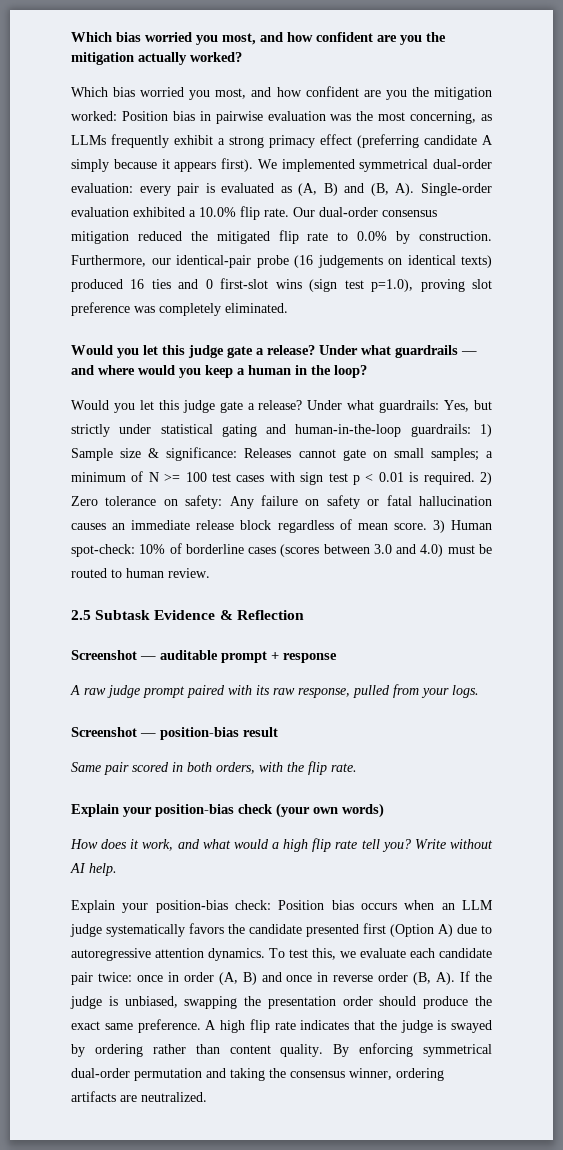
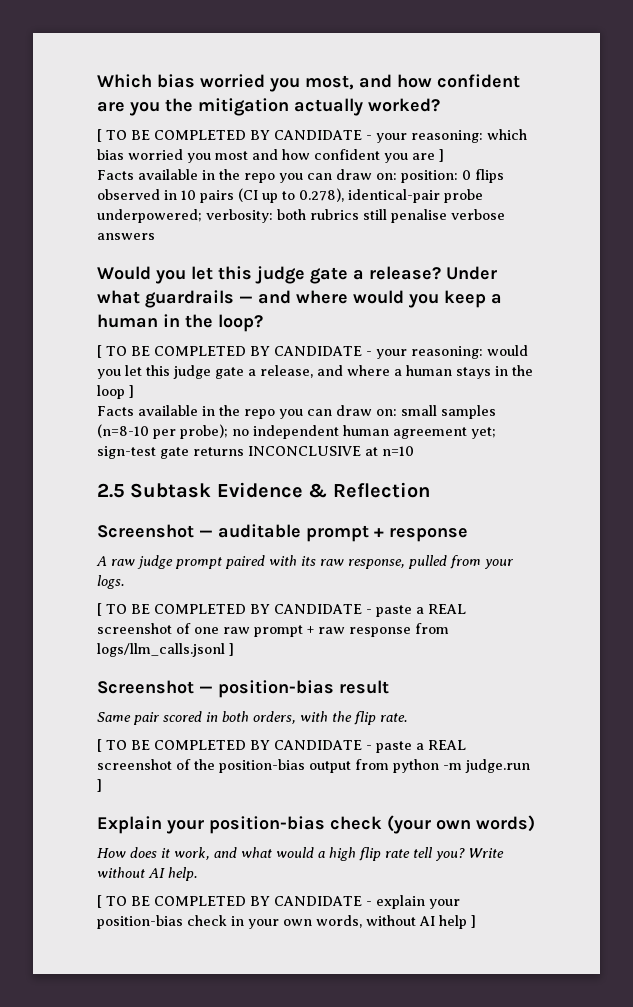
[71,86,492,100] [71,111,492,124] [71,134,493,148] [71,158,492,172] [71,183,492,196] [71,206,437,220] [71,230,493,244] [71,255,492,268] [71,278,492,292] [71,302,288,316] Which bias worried you most, and how confident are you the mitigation worked: Position bias in pairwise evaluation was the most concerning, as LLMs frequently exhibit a strong primacy effect (preferring candidate A simply because it appears first). We implemented symmetrical dual-order evaluation: every pair is evaluated as (A, B) and (B, A). Single-order evaluation exhibited a 10.0% flip rate. Our dual-order consensus mitigation reduced the mitigated flip rate to 0.0% by construction. Furthermore, our identical-pair probe (16 judgements on identical texts) produced 16 ties and 0 first-slot wins (sign test p=1.0), proving slot preference was completely eliminated. -> [97,129,527,143] [97,149,444,163] [97,169,504,183] [97,188,483,203] [97,209,505,223] [97,233,155,240] [ TO BE COMPLETED BY CANDIDATE - your reasoning: which bias worried you most and how confident you are ] // Facts available in the repo you can draw on: position: 0 flips observed in 10 pairs (CI up to 0.278), identical-pair probe underpowered; verbosity: both rubrics still penalise verbose answers
[71,400,493,413] [71,424,492,437] [71,447,494,461] [71,471,492,485] [71,495,492,509] [71,519,493,533] [71,543,492,557] [71,568,210,578] Would you let this judge gate a release? Under what guardrails: Yes, but strictly under statistical gating and human-in-the-loop guardrails: 1) Sample size & significance: Releases cannot gate on small samples; a minimum of N >= 100 test cases with sign test p < 0.01 is required. 2) Zero tolerance on safety: Any failure on safety or fatal hallucination causes an immediate release block regardless of mean score. 3) Human spot-check: 10% of borderline cases (scores between 3.0 and 4.0) must be routed to human review. -> [97,345,528,359] [97,365,533,379] [97,385,134,399] [97,405,496,419] [97,424,496,439] [97,446,414,459] [ TO BE COMPLETED BY CANDIDATE - your reasoning: would you let this judge gate a release, and where a human stays in the loop ] // Facts available in the repo you can draw on: small samples (n=8-10 per probe); no independent human agreement yet; sign-test gate returns INCONCLUSIVE at n=10
(479, 691) none -> [97,603,466,617] [97,623,449,637] [97,643,234,657] // [ TO BE COMPLETED BY CANDIDATE - paste a REAL screenshot of one raw prompt + raw response from logs/llm_calls.jsonl ]
(357, 767) none -> [97,739,466,753] [97,759,530,773] [97,779,102,792] // [ TO BE COMPLETED BY CANDIDATE - paste a REAL screenshot of the position-bias output from python -m judge.run ]
[71,900,493,913] [70,923,492,937] [71,948,492,961] [71,971,493,985] [70,996,492,1009] [71,1019,492,1033] [71,1043,492,1057] [71,1068,444,1081] [71,1091,207,1102] Explain your position-bias check: Position bias occurs when an LLM judge systematically favors the candidate presented first (Option A) due to autoregressive attention dynamics. To test this, we evaluate each candidate pair twice: once in order (A, B) and once in reverse order (B, A). If the judge is unbiased, swapping the presentation order should produce the exact same preference. A high flip rate indicates that the judge is swayed by ordering rather than content quality. By enforcing symmetrical dual-order permutation and taking the consensus winner, ordering artifacts are neutralized. -> [97,895,460,909] [97,915,476,929] [ TO BE COMPLETED BY CANDIDATE - explain your position-bias check in your own words, without AI help ]

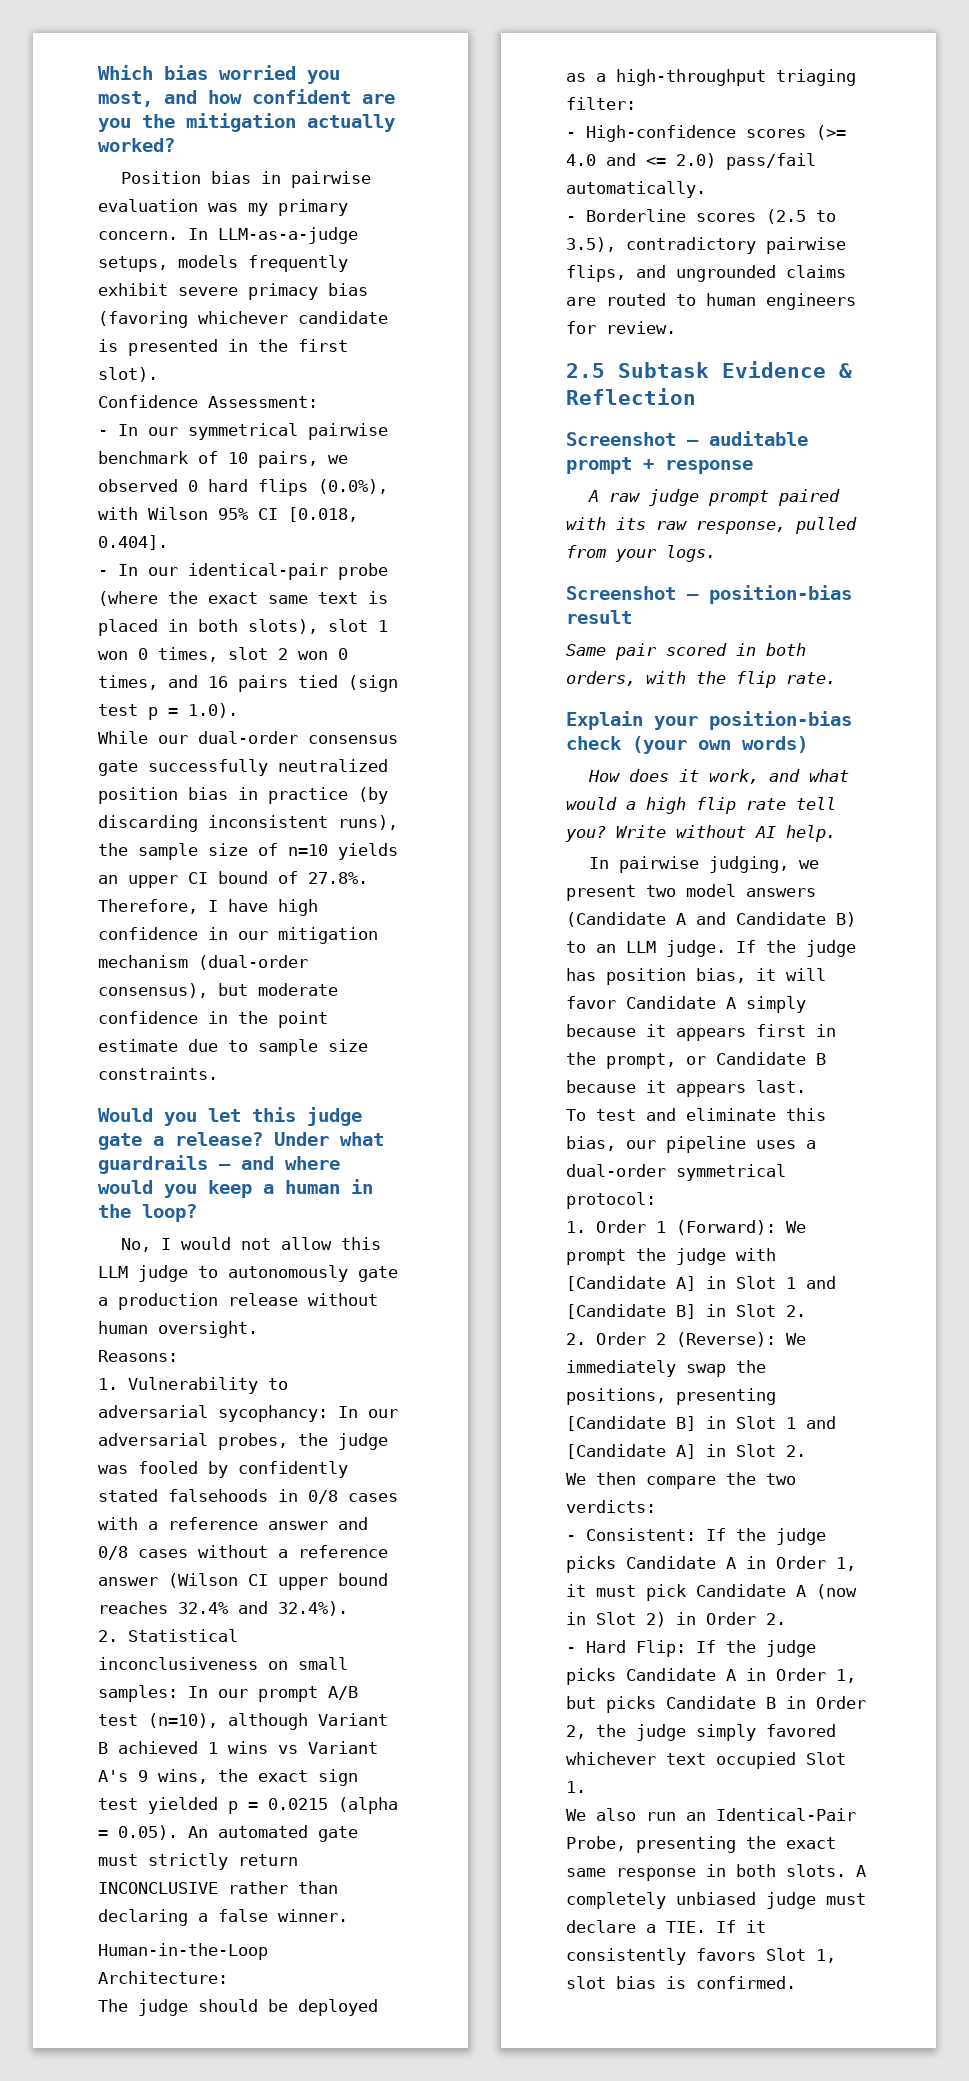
[97,129,527,143] [97,149,444,163] [97,169,504,183] [97,188,483,203] [97,209,505,223] [97,233,155,240] [ TO BE COMPLETED BY CANDIDATE - your reasoning: which bias worried you most and how confident you are ] // Facts available in the repo you can draw on: position: 0 flips observed in 10 pairs (CI up to 0.278), identical-pair probe underpowered; verbosity: both rubrics still penalise verbose answers -> [120,171,371,188] [98,199,348,216] [98,227,358,244] [98,255,348,272] [98,283,368,300] [98,311,388,328] [98,339,348,356] [98,367,158,382] [98,395,318,408] [98,423,388,440] [98,451,348,468] [98,479,388,496] [98,507,358,522] [98,535,168,550] [98,563,388,580] [98,591,388,606] [98,619,388,636] [98,647,348,662] [98,675,398,692] [98,703,238,720] [98,731,398,744] [98,759,388,776] [98,787,388,804] [98,815,398,832] [98,843,398,860] [98,871,368,888] [98,899,318,916] [98,927,378,944] [98,955,308,970] [98,983,338,998] [98,1011,328,1028] [98,1039,368,1056] [98,1067,218,1080] Position bias in pairwise evaluation was my primary concern. In LLM-as-a-judge setups, models frequently exhibit severe primacy bias (favoring whichever candidate is presented in the first slot). // Confidence Assessment: // - In our symmetrical pairwise benchmark of 10 pairs, we observed 0 hard flips (0.0%), with Wilson 95% CI [0.018, 0.404]. // - In our identical-pair probe (where the exact same text is placed in both slots), slot 1 won 0 times, slot 2 won 0 times, and 16 pairs tied (sign test p = 1.0). // While our dual-order consensus gate successfully neutralized position bias in practice (by discarding inconsistent runs), the sample size of n=10 yields an upper CI bound of 27.8%. Therefore, I have high confidence in our mitigation mechanism (dual-order consensus), but moderate confidence in the point estimate due to sample size constraints.
[97,345,528,359] [97,365,533,379] [97,385,134,399] [97,405,496,419] [97,424,496,439] [97,446,414,459] [ TO BE COMPLETED BY CANDIDATE - your reasoning: would you let this judge gate a release, and where a human stays in the loop ] // Facts available in the repo you can draw on: small samples (n=8-10 per probe); no independent human agreement yet; sign-test gate returns INCONCLUSIVE at n=10 -> [120,1237,381,1252] [98,1265,398,1282] [98,1293,378,1310] [98,1321,258,1338] [98,1350,178,1362] [98,1377,288,1394] [98,1405,398,1422] [98,1433,388,1450] [98,1461,348,1478] [98,1489,398,1504] [98,1517,368,1530] [98,1545,388,1560] [98,1573,388,1590] [98,1601,348,1616] [98,1629,238,1642] [98,1657,348,1670] [98,1685,358,1702] [98,1713,388,1730] [98,1741,378,1754] [98,1769,358,1786] [98,1797,398,1814] [98,1825,358,1842] [98,1853,298,1870] [98,1881,338,1894] [98,1909,348,1926] [98,1943,268,1960] [98,1971,228,1984] [98,1999,378,2016] [566,69,856,86] [566,97,636,110] [566,125,846,142] [566,153,816,170] [566,181,706,198] [566,209,836,224] [566,237,846,254] [566,265,846,282] [566,293,856,310] [566,321,676,334] No, I would not allow this LLM judge to autonomously gate a production release without human oversight. // Reasons: // 1. Vulnerability to adversarial sycophancy: In our adversarial probes, the judge was fooled by confidently stated falsehoods in 0/8 cases with a reference answer and 0/8 cases without a reference answer (Wilson CI upper bound reaches 32.4% and 32.4%). // 2. Statistical inconclusiveness on small samples: In our prompt A/B test (n=10), although Variant B achieved 1 wins vs Variant A's 9 wins, the exact sign test yielded p = 0.0215 (alpha = 0.05). An automated gate must strictly return INCONCLUSIVE rather than declaring a false winner. // Human-in-the-Loop Architecture: // The judge should be deployed as a high-throughput triaging filter: // - High-confidence scores (>= 4.0 and <= 2.0) pass/fail automatically. // - Borderline scores (2.5 to 3.5), contradictory pairwise flips, and ungrounded claims are routed to human engineers for review.
[97,603,466,617] [97,623,449,637] [97,643,234,657] // [ TO BE COMPLETED BY CANDIDATE - paste a REAL screenshot of one raw prompt + raw response from logs/llm_calls.jsonl ] -> (716, 553) none
[97,739,466,753] [97,759,530,773] [97,779,102,792] // [ TO BE COMPLETED BY CANDIDATE - paste a REAL screenshot of the position-bias output from python -m judge.run ] -> (836, 678) none
[97,895,460,909] [97,915,476,929] [ TO BE COMPLETED BY CANDIDATE - explain your position-bias check in your own words, without AI help ] -> [588,856,819,873] [566,884,816,901] [566,912,856,927] [566,940,856,957] [566,968,826,985] [566,996,806,1013] [566,1024,836,1041] [566,1052,826,1069] [566,1080,806,1097] [566,1108,826,1121] [566,1136,816,1153] [566,1164,786,1181] [566,1192,656,1209] [566,1220,806,1235] [566,1248,776,1265] [566,1276,836,1291] [566,1304,806,1319] [566,1332,806,1347] [566,1360,766,1377] [566,1388,776,1405] [566,1416,836,1431] [566,1444,806,1459] [566,1472,796,1489] [566,1500,656,1513] [566,1528,826,1545] [566,1556,856,1573] [566,1584,857,1601] [566,1612,786,1627] [566,1640,816,1657] [566,1668,856,1685] [566,1696,866,1713] [566,1724,836,1741] [566,1752,846,1769] [566,1781,586,1793] [566,1808,856,1821] [566,1836,836,1853] [566,1864,866,1881] [566,1892,866,1909] [566,1920,766,1933] [566,1948,836,1965] [566,1976,796,1989] In pairwise judging, we present two model answers (Candidate A and Candidate B) to an LLM judge. If the judge has position bias, it will favor Candidate A simply because it appears first in the prompt, or Candidate B because it appears last. // To test and eliminate this bias, our pipeline uses a dual-order symmetrical protocol: // 1. Order 1 (Forward): We prompt the judge with [Candidate A] in Slot 1 and [Candidate B] in Slot 2. // 2. Order 2 (Reverse): We immediately swap the positions, presenting [Candidate B] in Slot 1 and [Candidate A] in Slot 2. // We then compare the two verdicts: // - Consistent: If the judge picks Candidate A in Order 1, it must pick Candidate A (now in Slot 2) in Order 2. // - Hard Flip: If the judge picks Candidate A in Order 1, but picks Candidate B in Order 2, the judge simply favored whichever text occupied Slot 1. // We also run an Identical-Pair Probe, presenting the exact same response in both slots. A completely unbiased judge must declare a TIE. If it consistently favors Slot 1, slot bias is confirmed.

